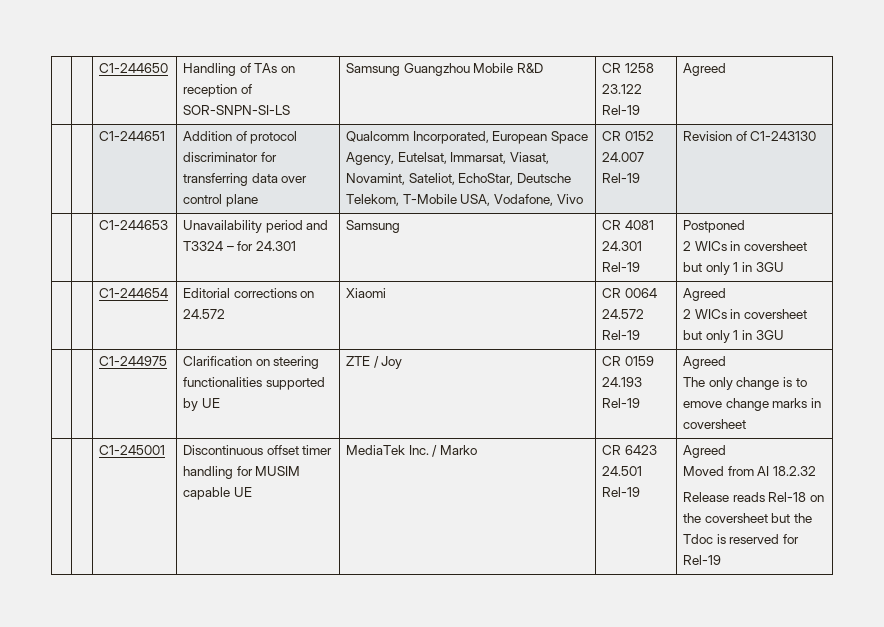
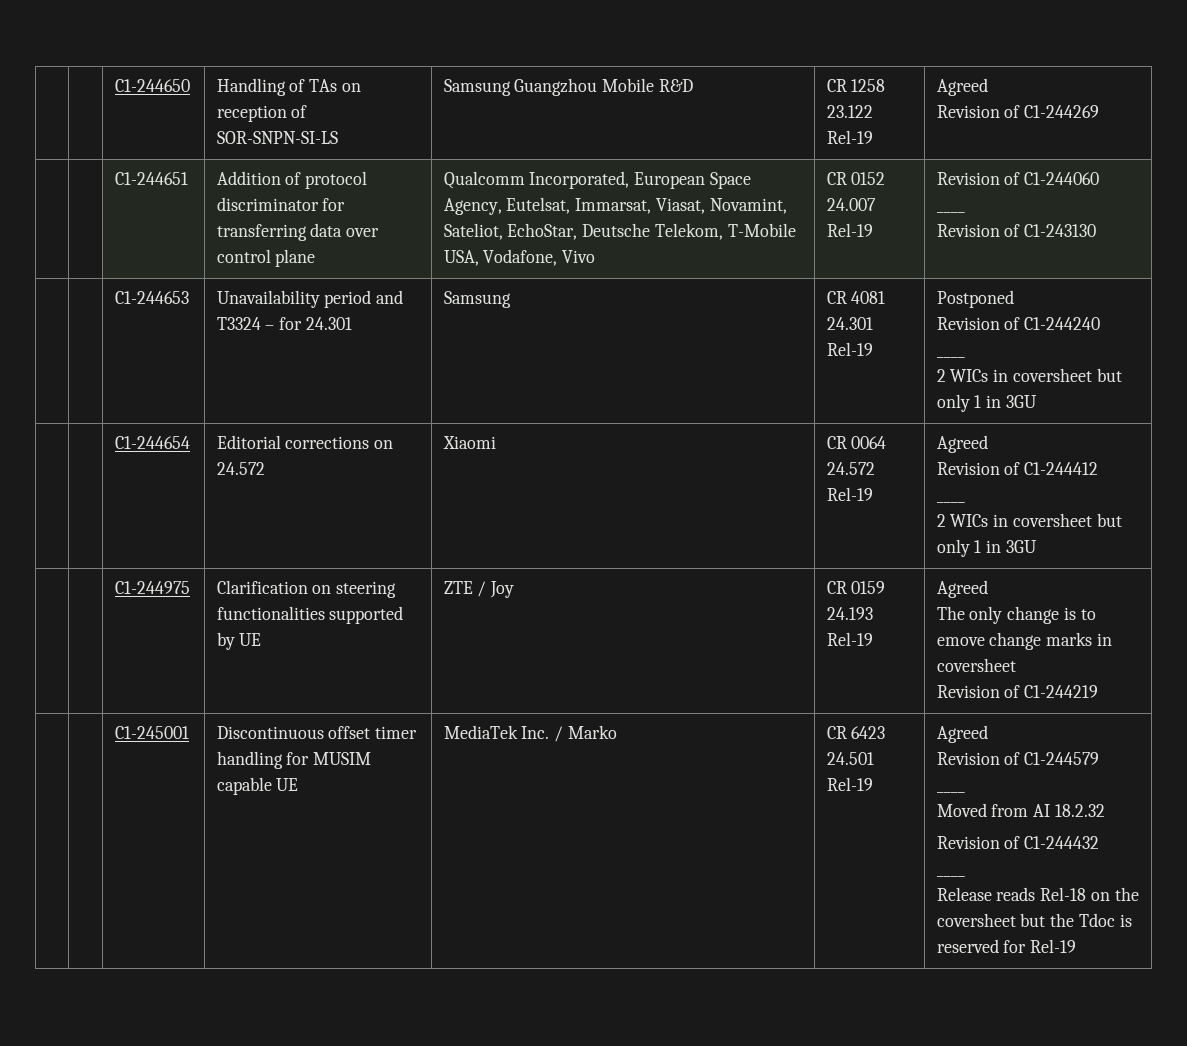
(726, 69) none -> [936,105,1100,118] // Revision of C1-244269
(747, 136) none -> [1024,172,1100,185] [936,211,965,213] [936,224,1021,237] C1-244060 // ____ // Revision of
(745, 226) none -> [936,317,1101,330] [936,356,965,358] // Revision of C1-244240 // ____
(726, 294) none -> [936,462,1099,475] [936,501,965,503] // Revision of C1-244412 // ____
(746, 424) none -> [936,685,1099,698] // Revision of C1-244219
(726, 451) none -> [936,752,1100,765] [936,791,965,793] // Revision of C1-244579 // ____
(816, 471) none -> [936,836,1100,849] [936,875,965,877] // Revision of C1-244432 // ____

